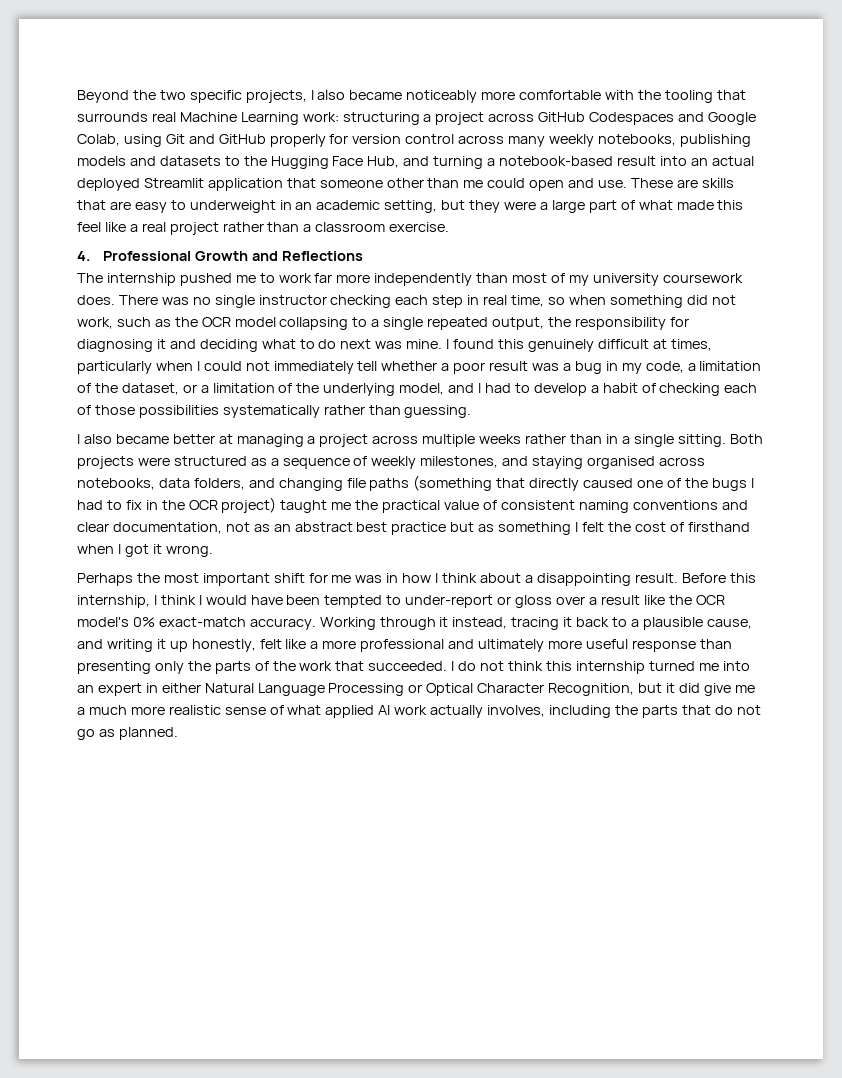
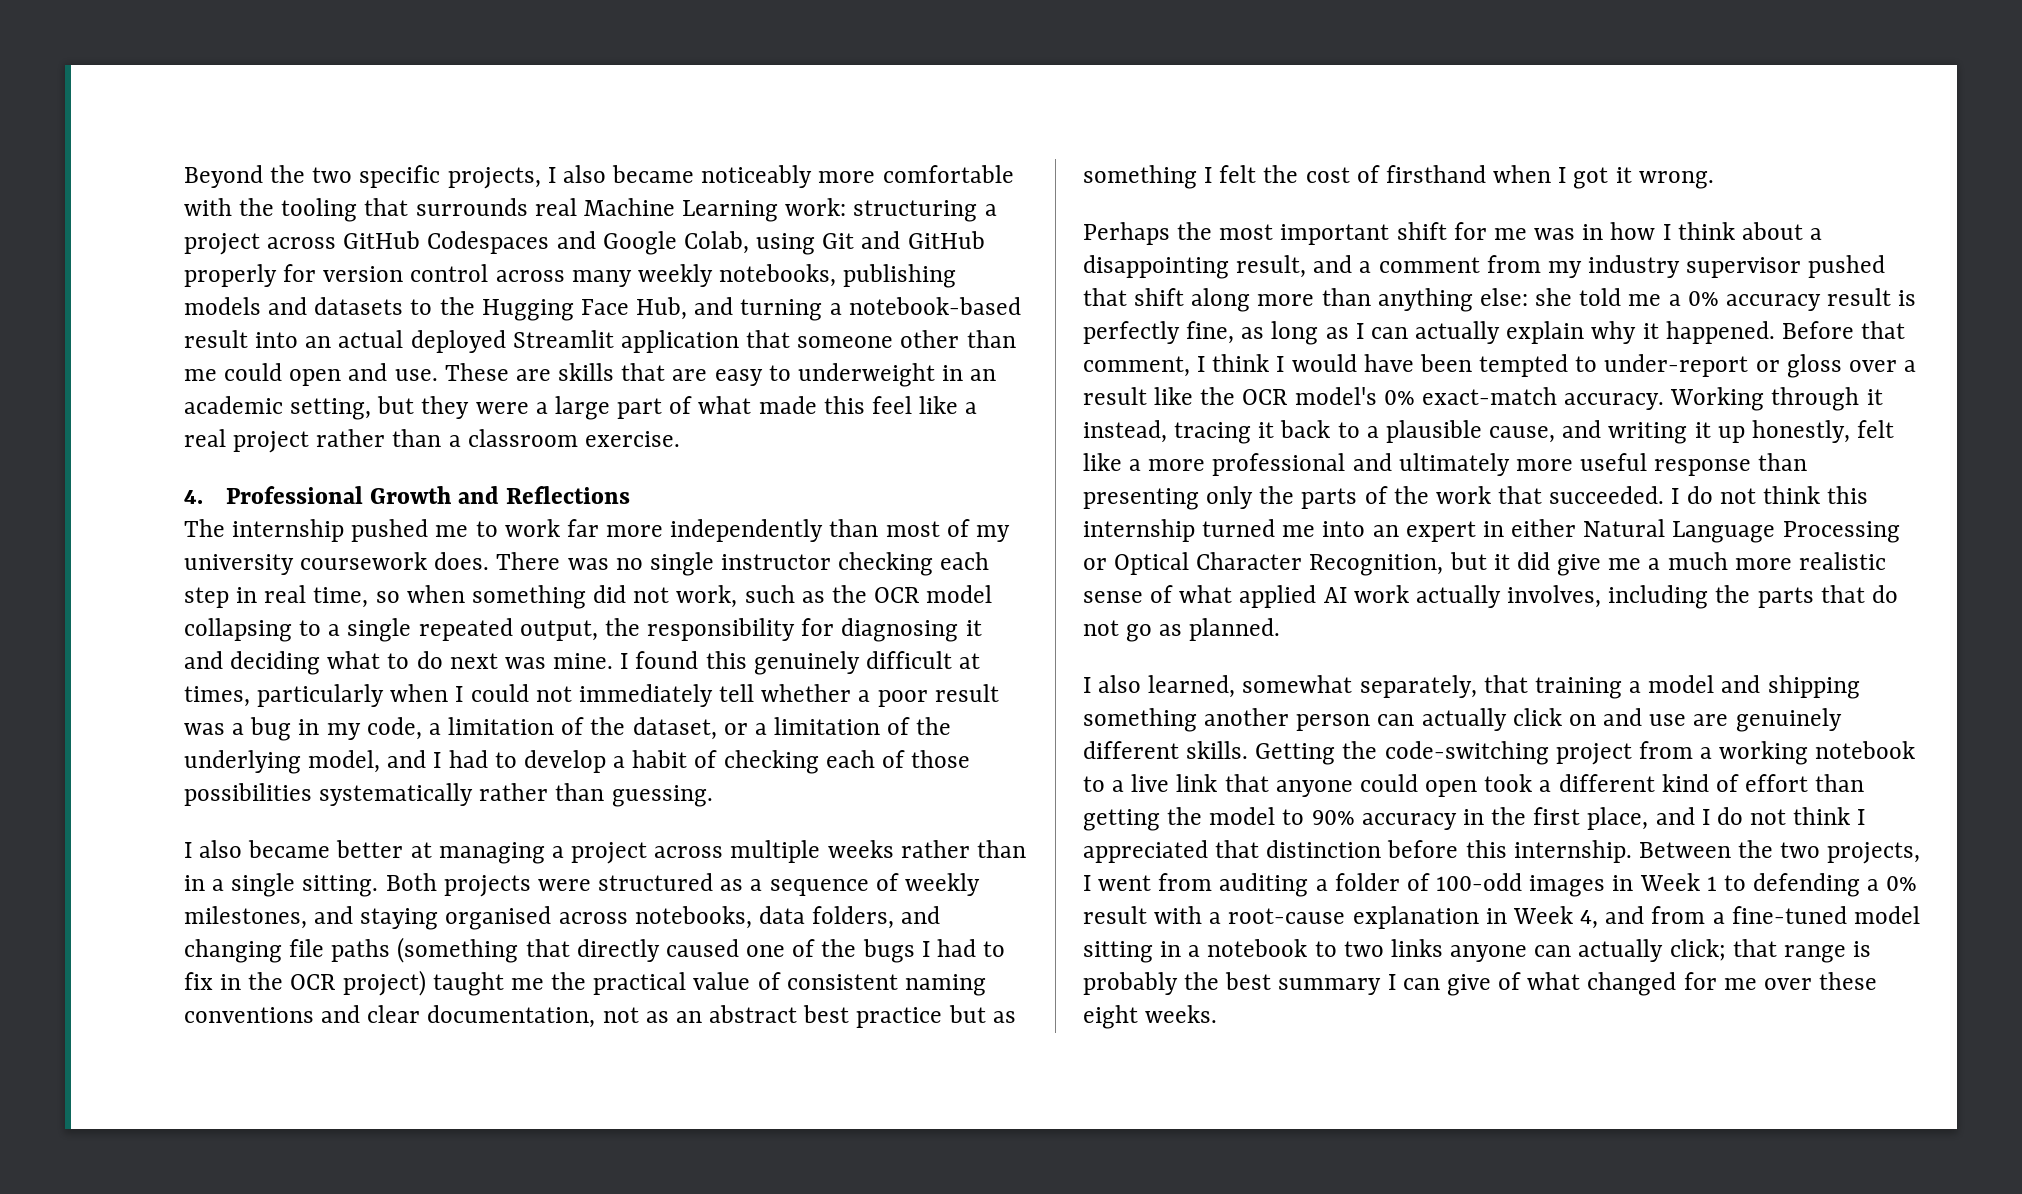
[634,573,756,583] [77,595,150,608] result. Before this internship, -> [1236,255,1886,278] [1083,288,1917,312] [1083,321,1906,345] [1083,356,1190,377] result, and a comment from my industry supervisor pushed that shift along more than anything else: she told me a 0% accuracy result is perfectly fine, as long as I can actually explain why it happened. Before that comment,
(178, 733) none -> [1083,675,1860,699] [1083,708,1842,732] [1083,741,1916,765] [1083,774,1865,797] [1083,807,1866,831] [1083,840,1921,864] [1083,873,1918,897] [1083,906,1920,929] [1083,939,1872,963] [1083,972,1878,996] [1083,1005,1218,1029] // I also learned, somewhat separately, that training a model and shipping something another person can actually click on and use are genuinely different skills. Getting the code-switching project from a working notebook to a live link that anyone could open took a different kind of effort than getting the model to 90% accuracy in the first place, and I do not think I appreciated that distinction before this internship. Between the two projects, I went from auditing a folder of 100-odd images in Week 1 to defending a 0% result with a root-cause explanation in Week 4, and from a fine-tuned model sitting in a notebook to two links anyone can actually click; that range is probably the best summary I can give of what changed for me over these eight weeks.

